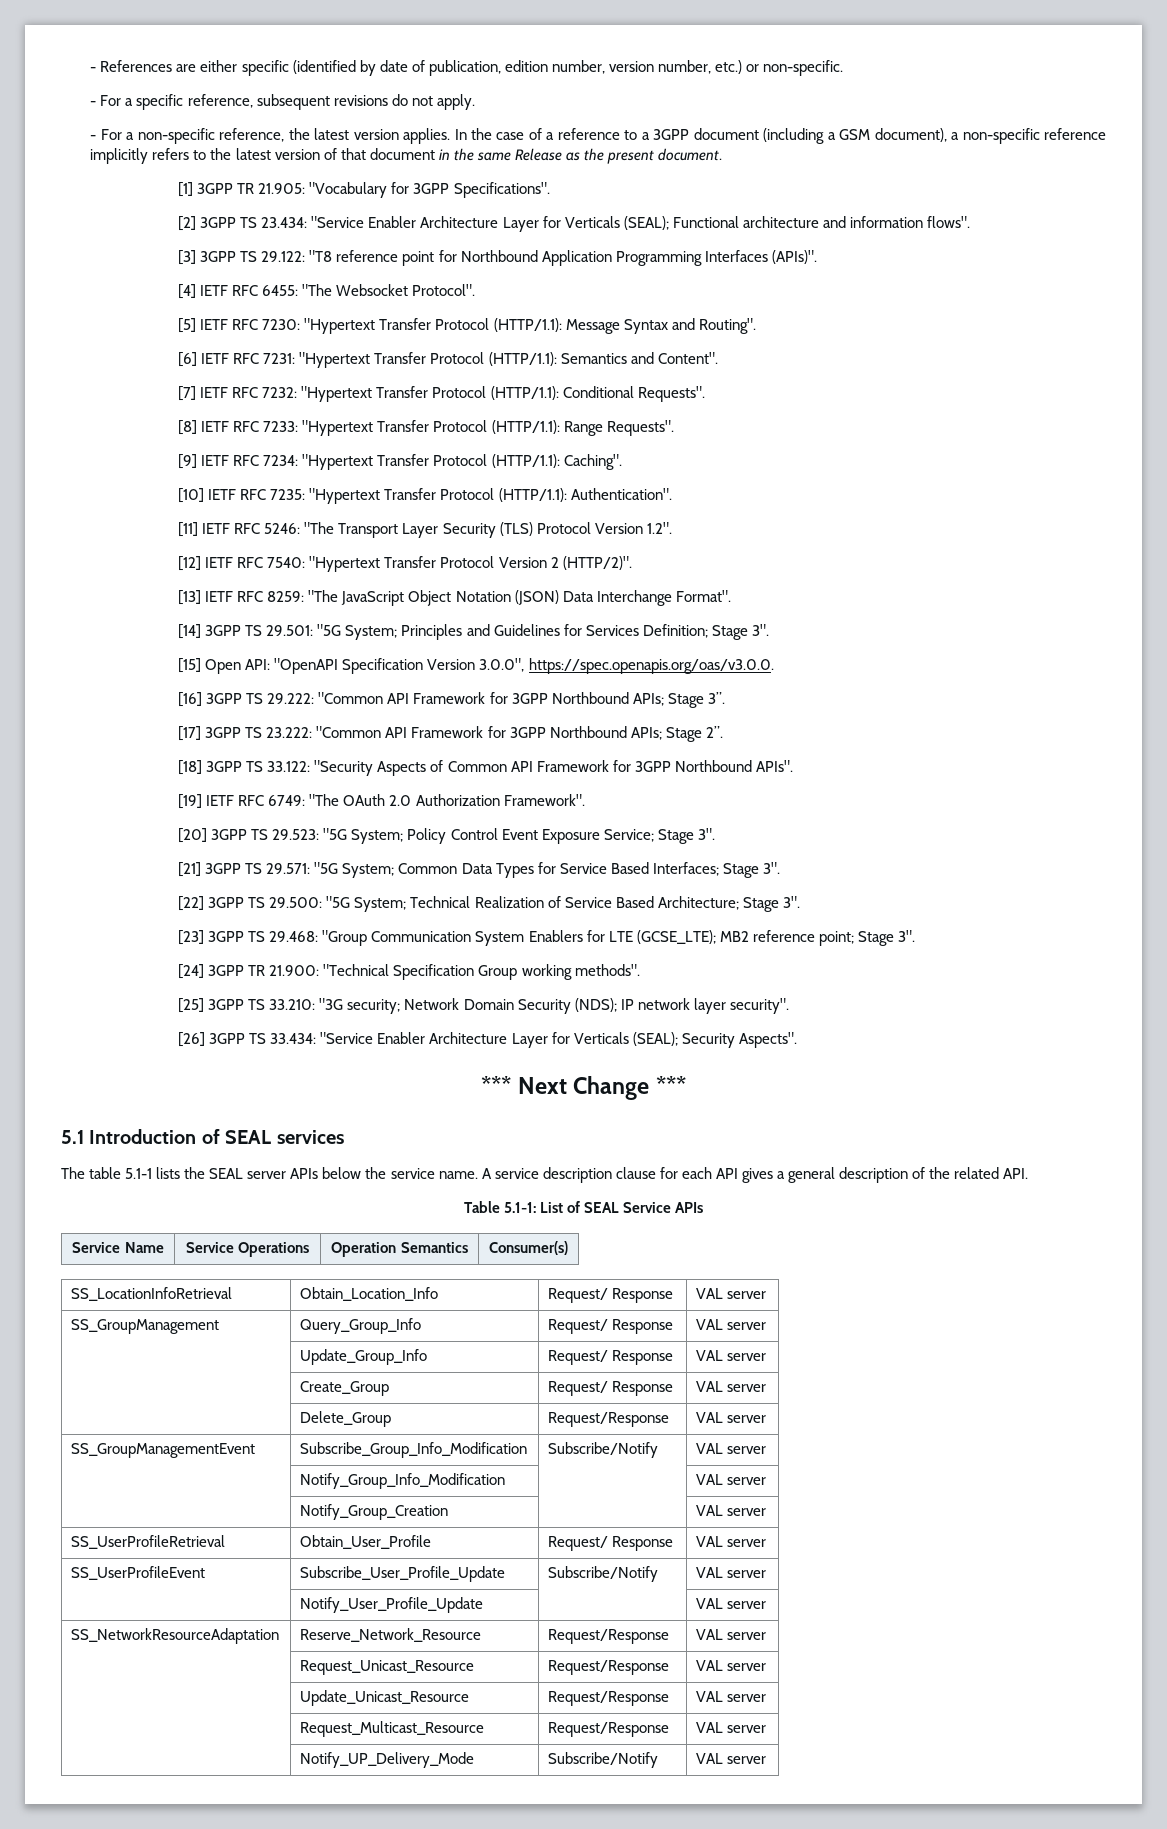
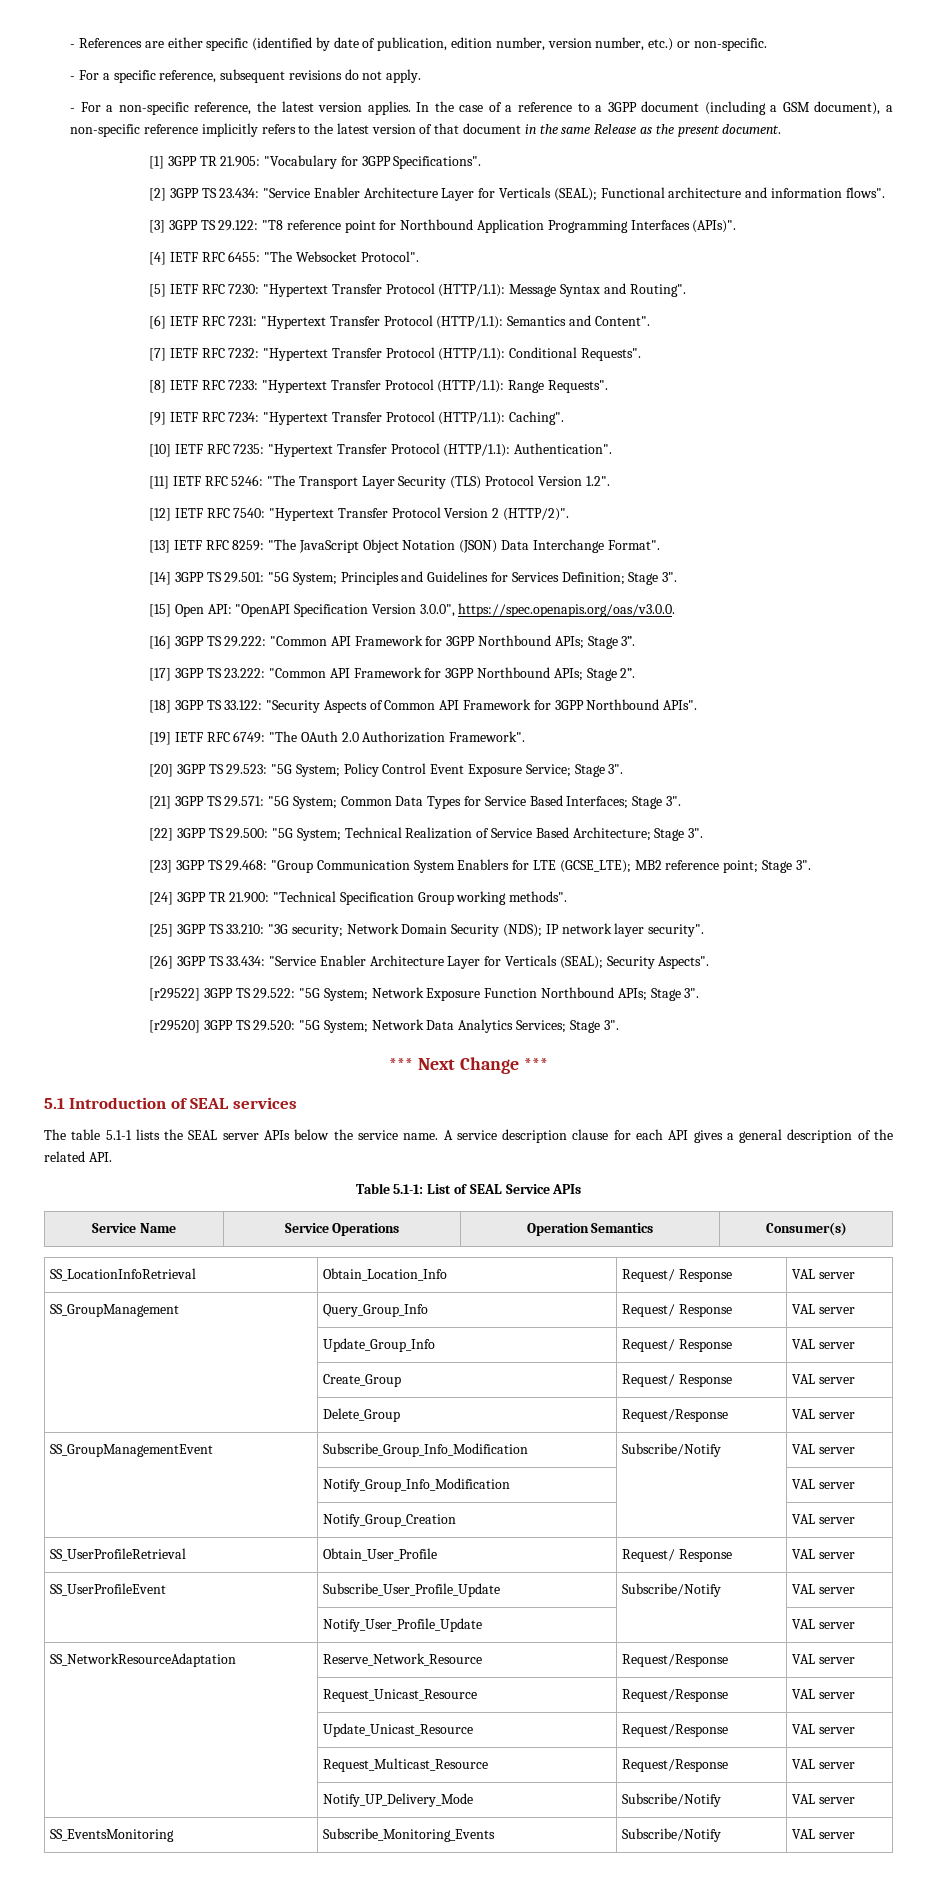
(797, 1040) none -> [148,987,700,1001] [148,1019,619,1033] // [r29522] 3GPP TS 29.522: "5G System; Network Exposure Function Northbound APIs; Stage 3". // [r29520] 3GPP TS 29.520: "5G System; Network Data Analytics Services; Stage 3".
(767, 1760) none -> [49,1829,174,1842] [322,1828,495,1842] [621,1828,721,1842] [791,1829,855,1839] // SS_EventsMonitoring | Subscribe_Monitoring_Events | Subscribe/Notify | VAL server

